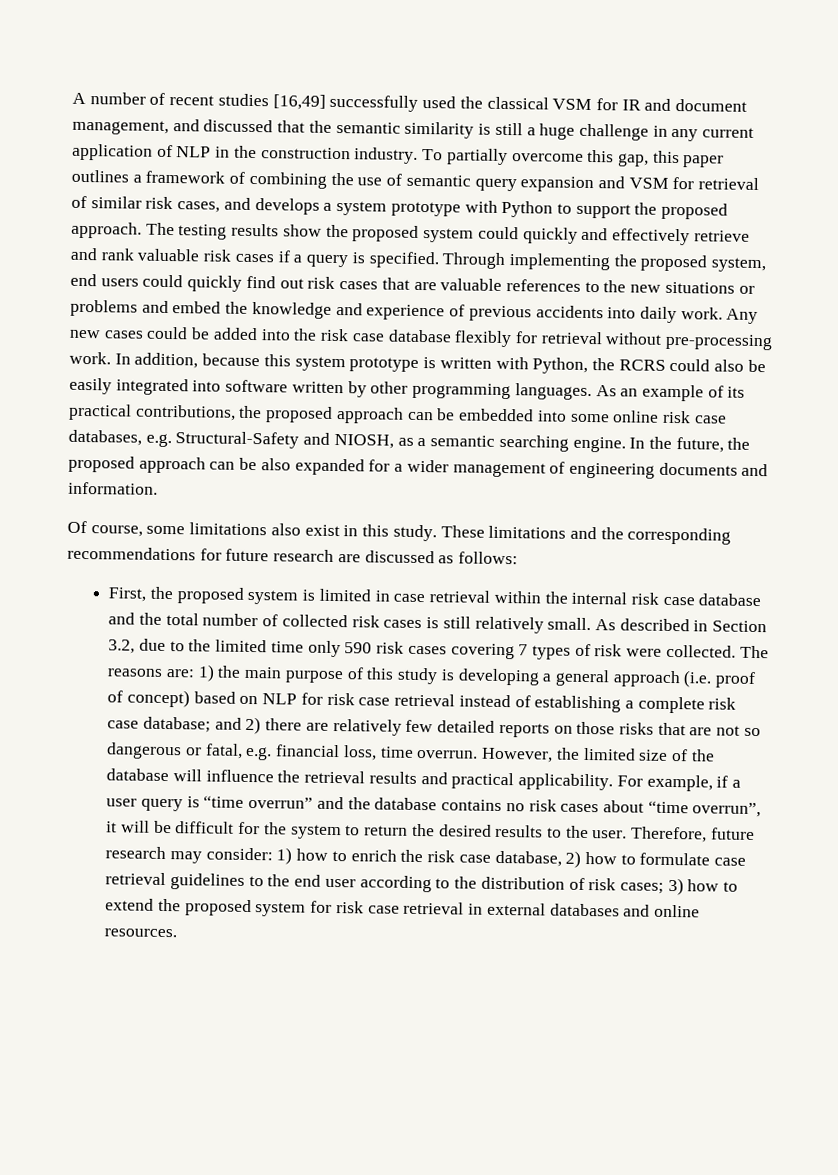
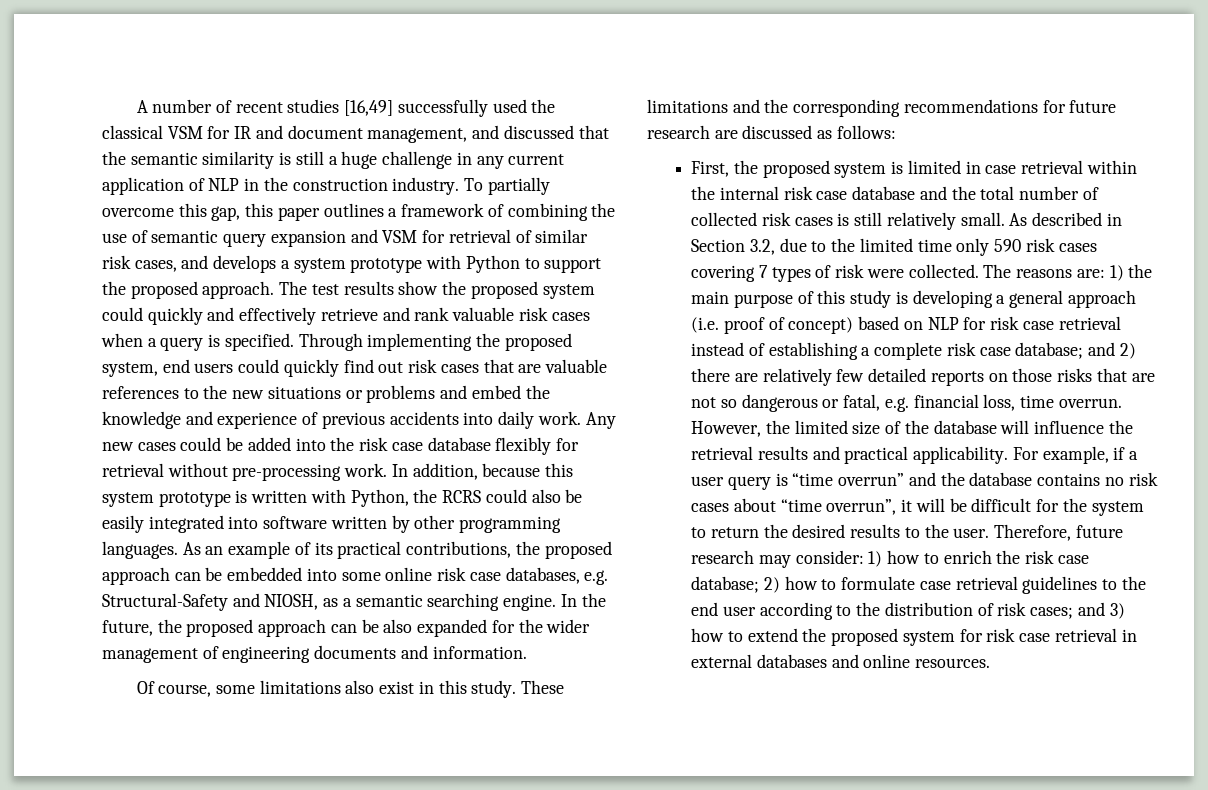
[178,224,228,240] testing -> [311,284,339,295] test
[277,250,290,263] if -> [101,333,143,347] when
[394,463,404,472] a -> [518,619,543,633] the
[494,850,562,867] database, -> [691,576,760,593] database;
(664, 888) none -> [1077,602,1105,616] and

